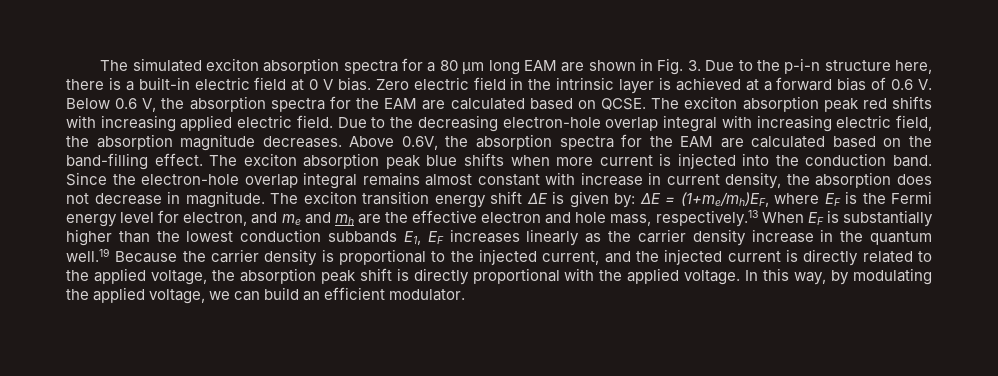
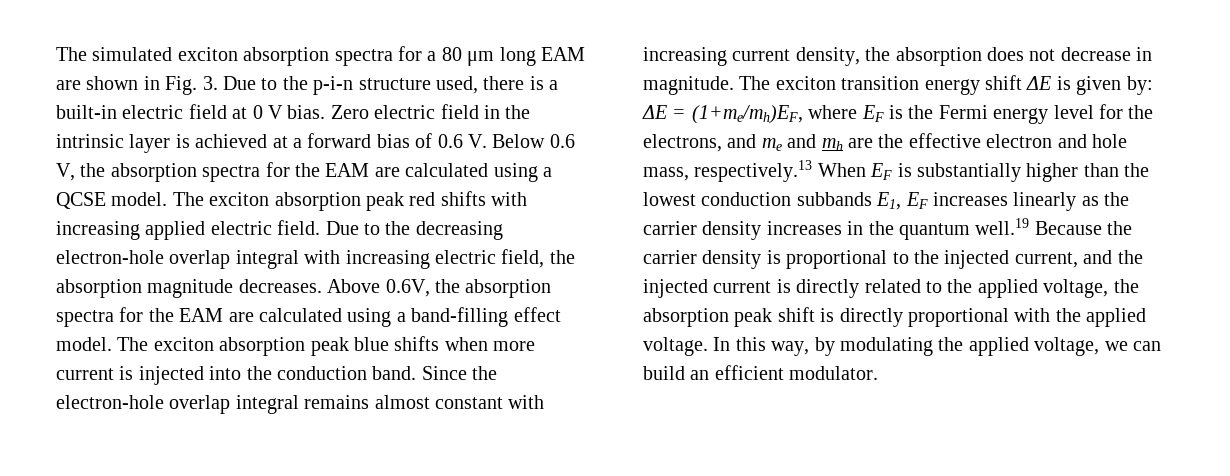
[895,60,933,74] here, -> [436,76,478,94] used,
[529,98,647,110] based on QCSE. -> [493,163,552,182] [56,192,168,209] using a QCSE model.
[832,136,932,148] [66,153,203,170] based on the band-filling effect. -> [347,307,561,327] [56,337,112,351] using a band-filling effect model.
[580,172,662,186] increase in -> [643,47,727,66] increasing
[183,212,248,226] electron, -> [1128,105,1154,119] [643,134,722,152] the electrons,
[751,229,814,243] increase -> [766,221,842,235] increases

